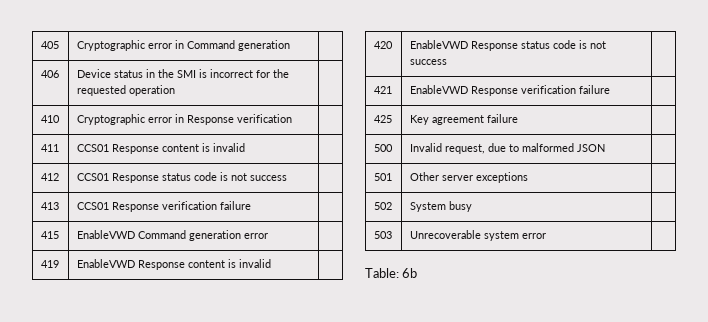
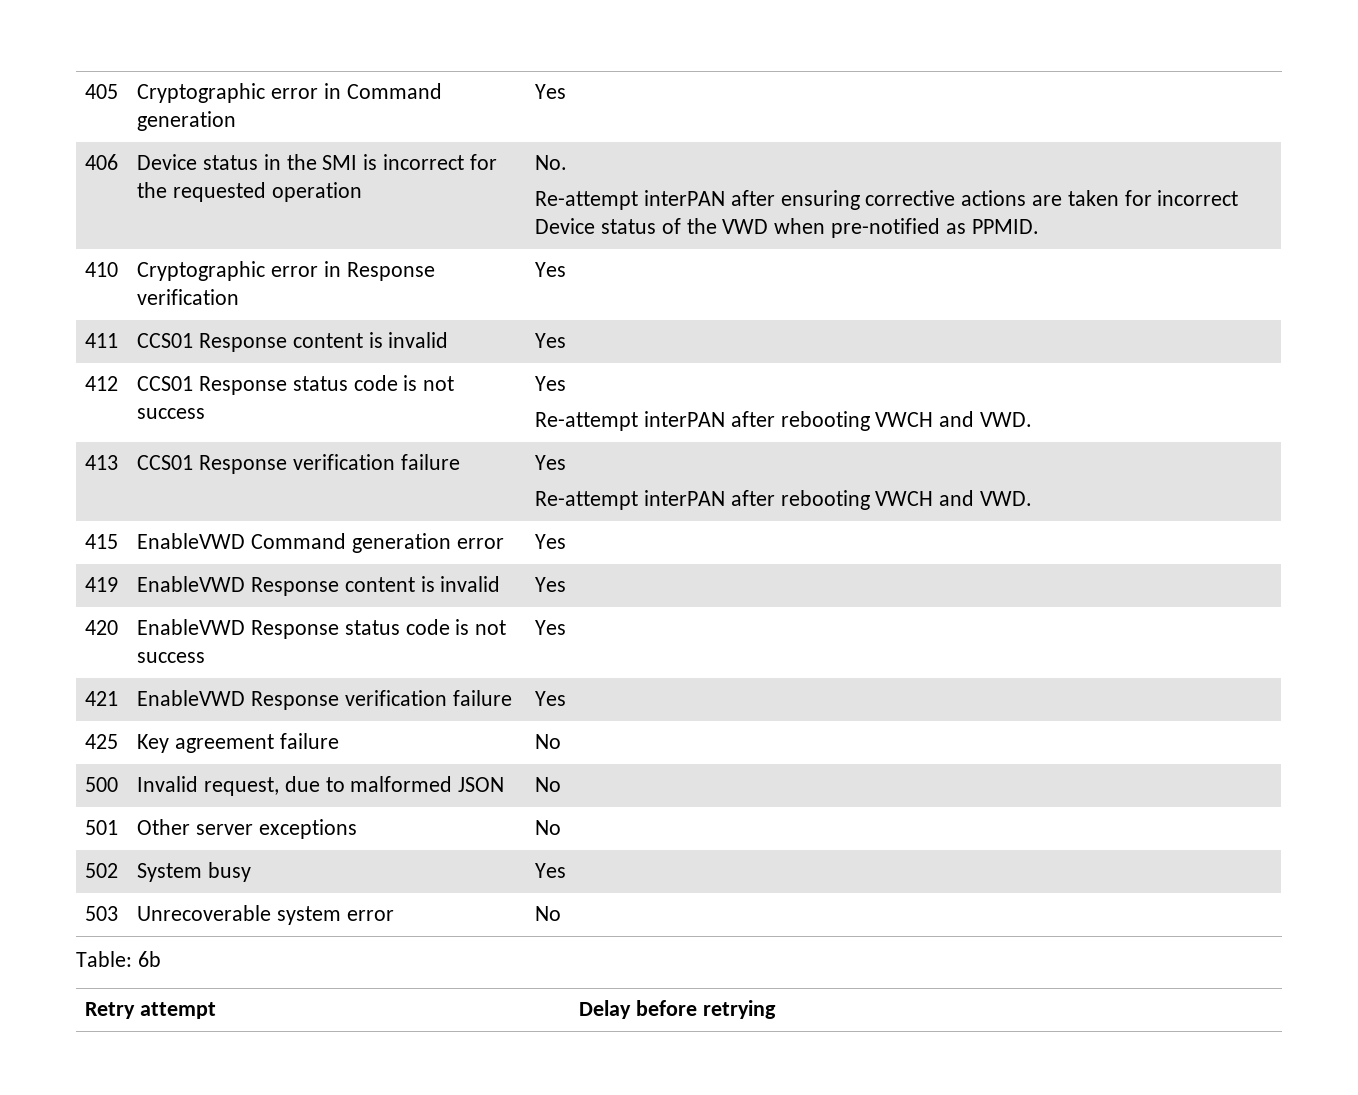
(290, 45) none -> [535,84,567,99] Yes
(175, 90) none -> [535,155,568,170] [535,190,1239,210] [535,218,1039,238] No. // Re-attempt interPAN after ensuring corrective actions are taken for incorrect Device status of the VWD when pre-notified as PPMID.
(292, 118) none -> [535,262,567,277] Yes
(245, 147) none -> [535,333,567,348] Yes
(287, 178) none -> [535,376,567,391] [535,411,1032,431] Yes // Re-attempt interPAN after rebooting VWCH and VWD.
(251, 205) none -> [535,455,567,470] [535,490,1032,510] Yes // Re-attempt interPAN after rebooting VWCH and VWD.
(268, 236) none -> [535,534,567,549] Yes
(271, 263) none -> [535,577,567,592] Yes
(447, 62) none -> [535,620,567,635] Yes
(610, 89) none -> [535,691,567,706] Yes
(518, 118) none -> [535,734,562,749] No
(605, 148) none -> [535,777,562,792] No
(528, 177) none -> [535,820,562,835] No
(472, 206) none -> [535,863,567,878] Yes
(546, 236) none -> [535,906,562,921] No
(418, 273) none -> [85,1002,216,1019] [579,1000,776,1019] // Retry attempt | Delay before retrying

